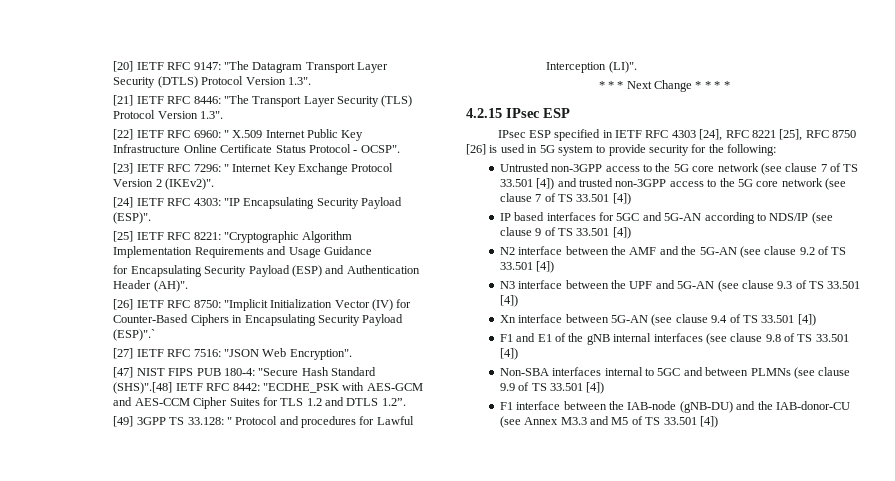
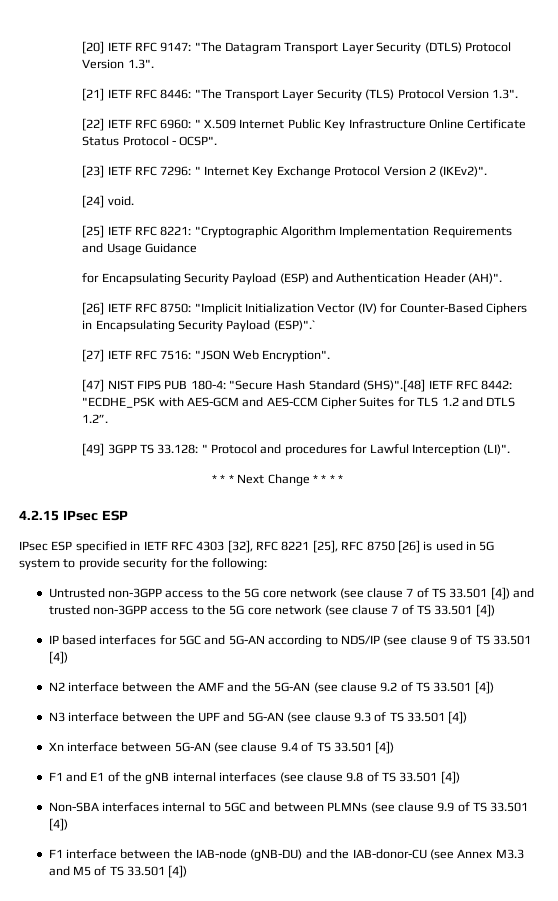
[136,197,403,209] [113,212,152,224] IETF RFC 4303: "IP Encapsulating Security Payload (ESP)". -> [107,196,134,206] void.
[699,129,723,141] [24], -> [227,540,253,553] [32],

